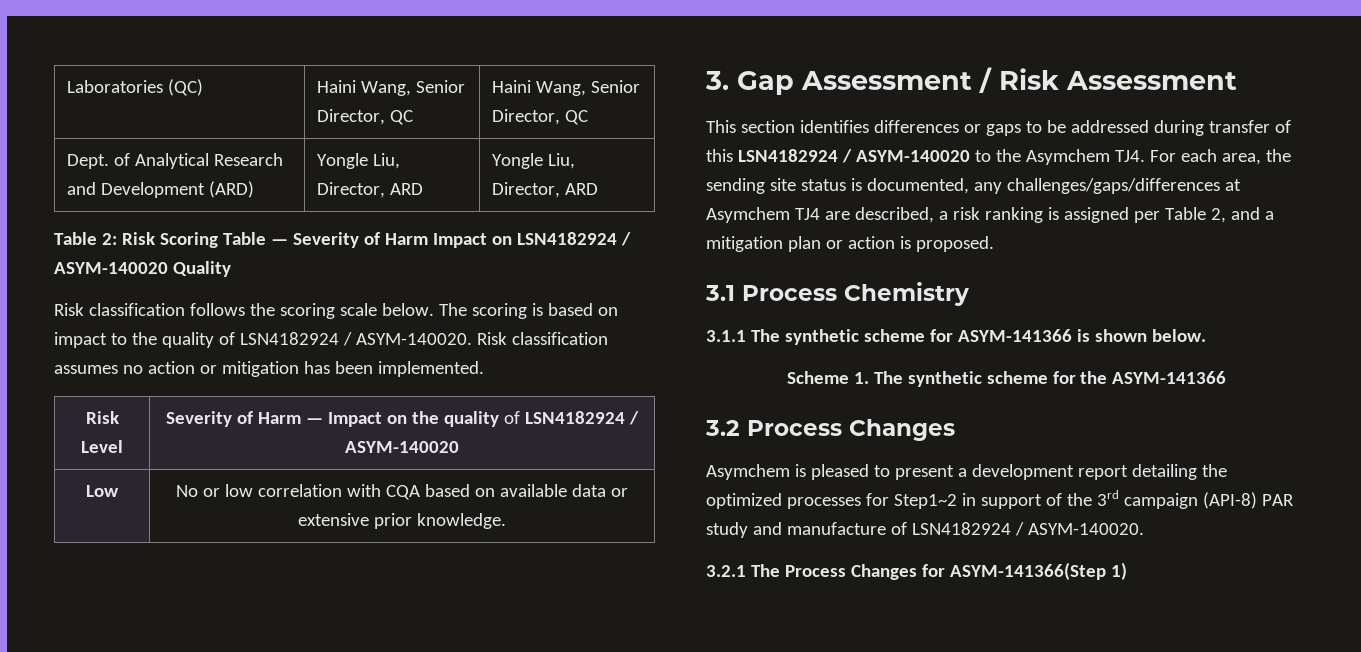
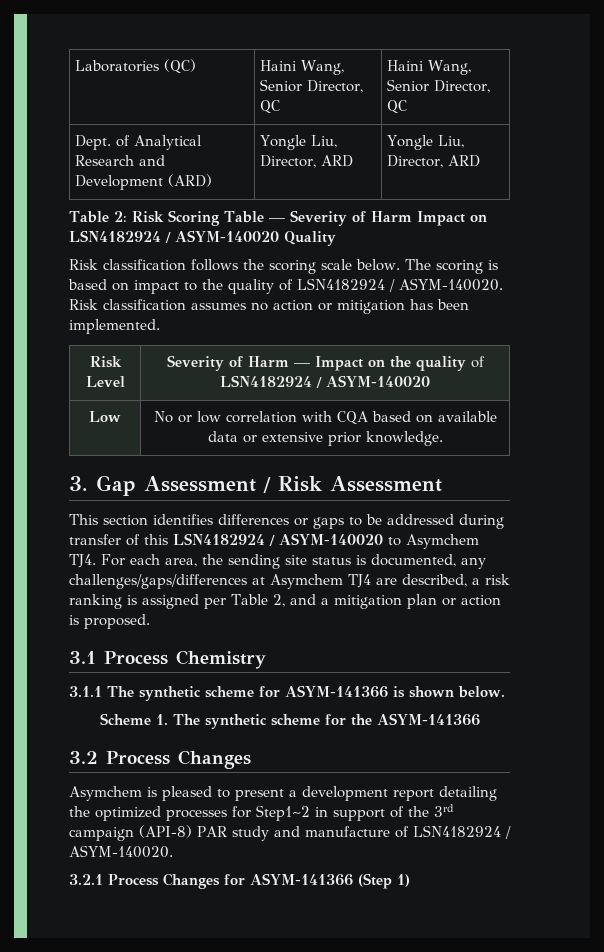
[995,149,1021,162] the -> (401, 541) none
[750,564,780,577] The -> (103, 879) none
[949,562,1106,580] ASYM-141366(Step -> [250,873,392,889] ASYM-141366 (Step

